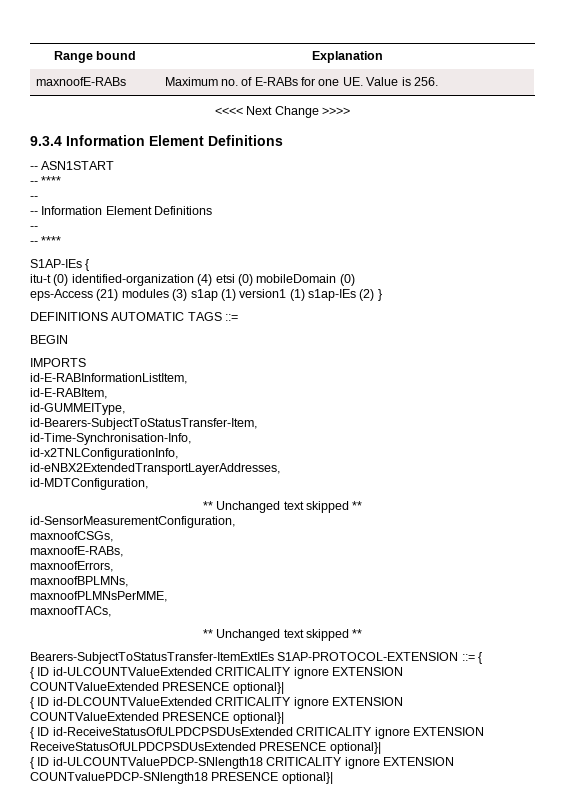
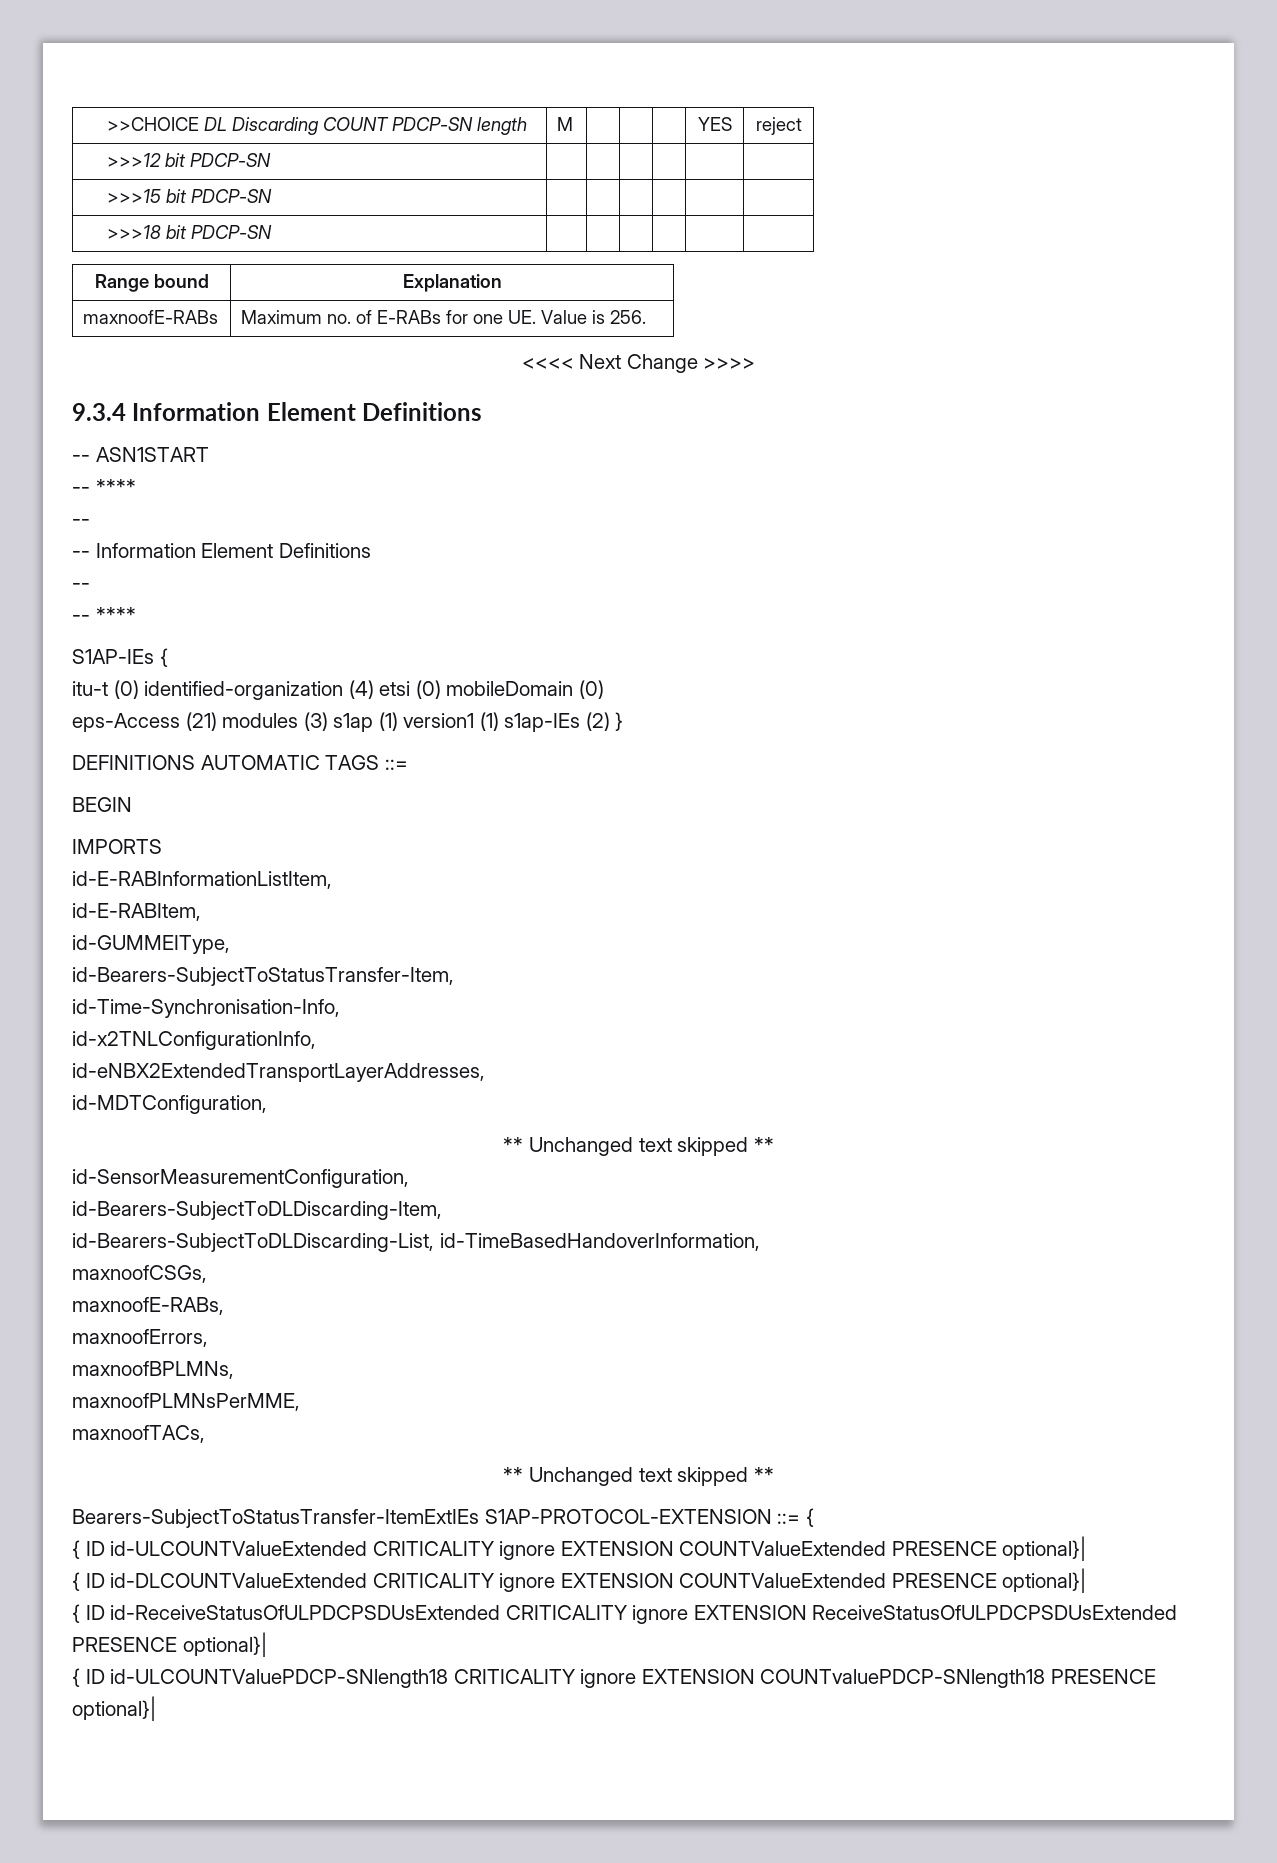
(53, 57) none -> [106,117,527,135] [557,117,574,131] [697,117,732,131] [755,117,802,135] [106,153,271,167] [106,189,272,203] [106,225,272,239] >>CHOICE DL Discarding COUNT PDCP-SN length | M | | | | YES | reject // >>>12 bit PDCP-SN | | | | | | // >>>15 bit PDCP-SN | | | | | | // >>>18 bit PDCP-SN | | | | | | //
(235, 522) none -> [72,1201,442,1220] [72,1233,760,1252] // id-Bearers-SubjectToDLDiscarding-Item, // id-Bearers-SubjectToDLDiscarding-List, id-TimeBasedHandoverInformation,

